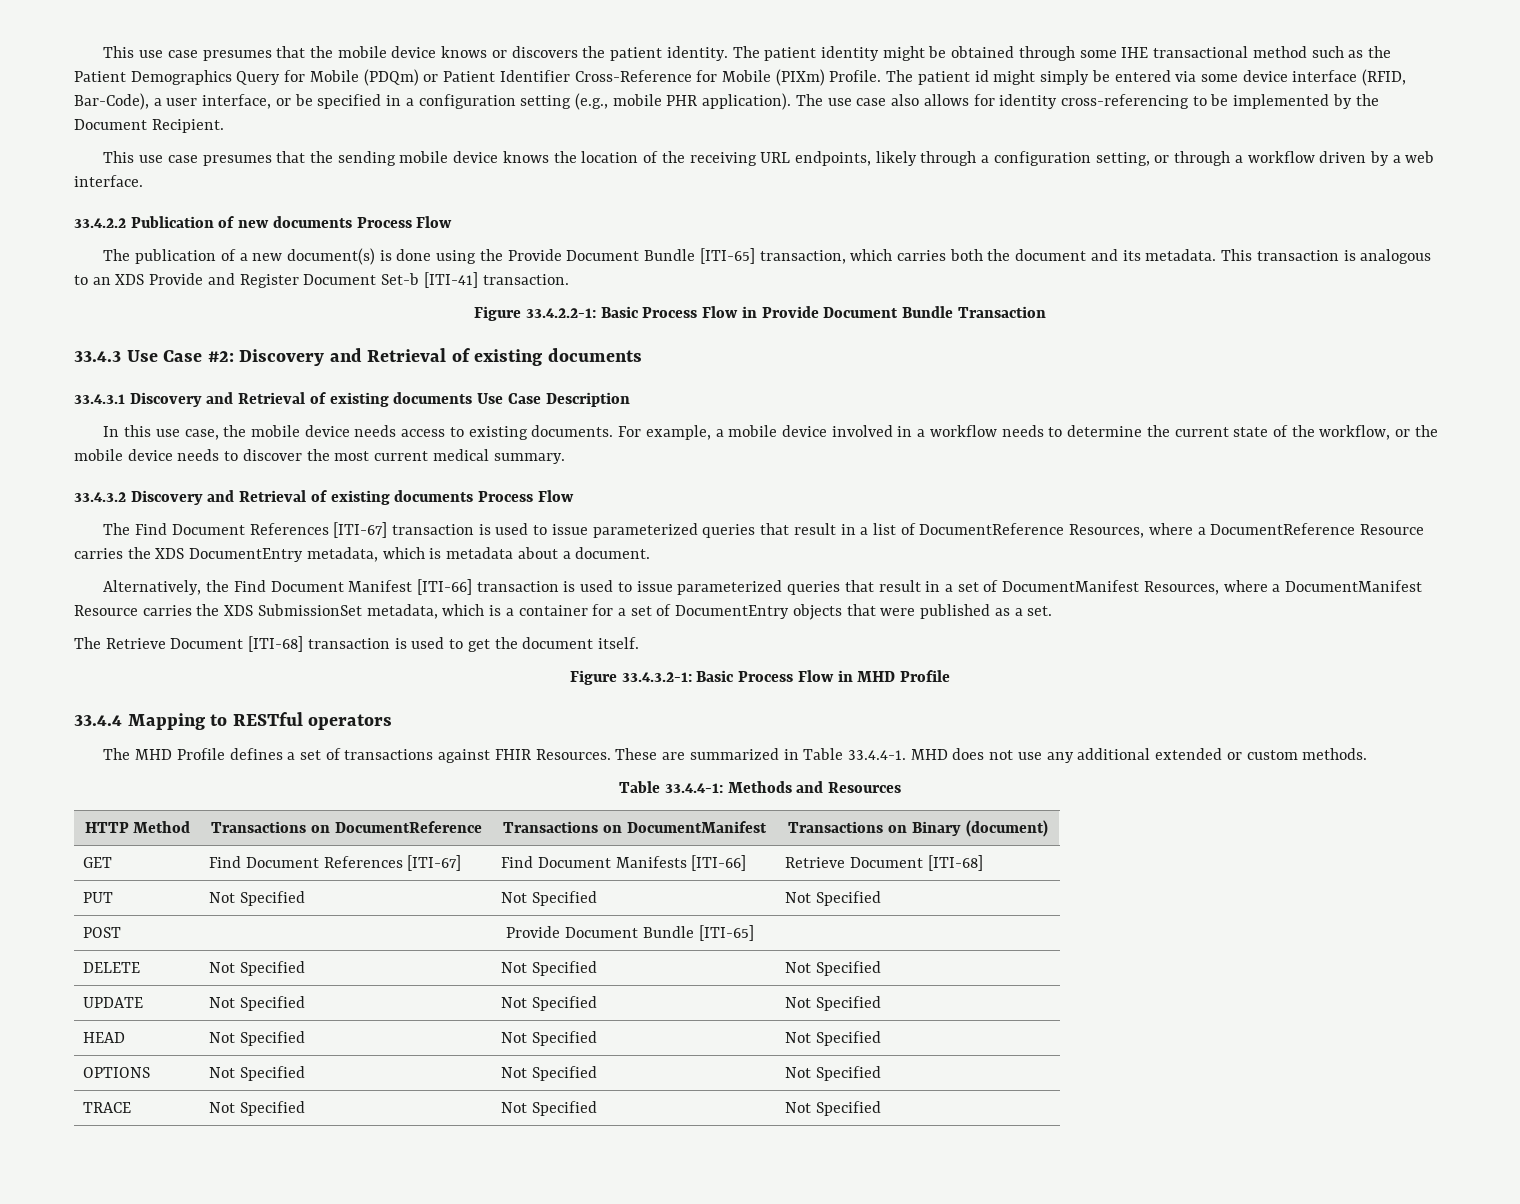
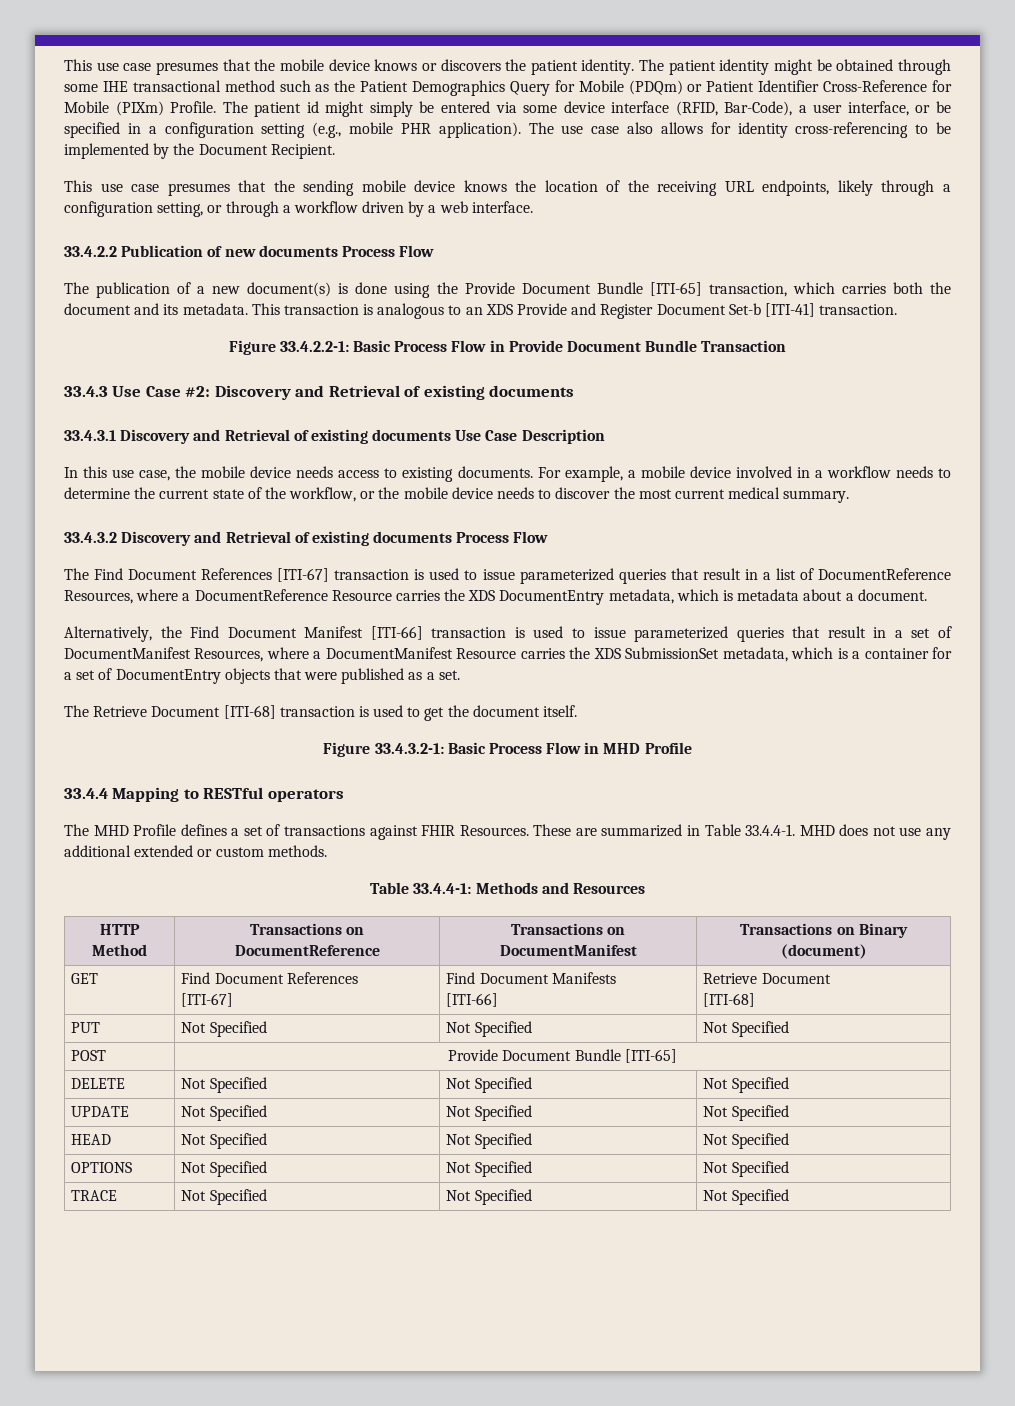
(403, 862) none -> (358, 978) //
(687, 862) none -> (616, 978) //
(923, 862) none -> (831, 978) //

